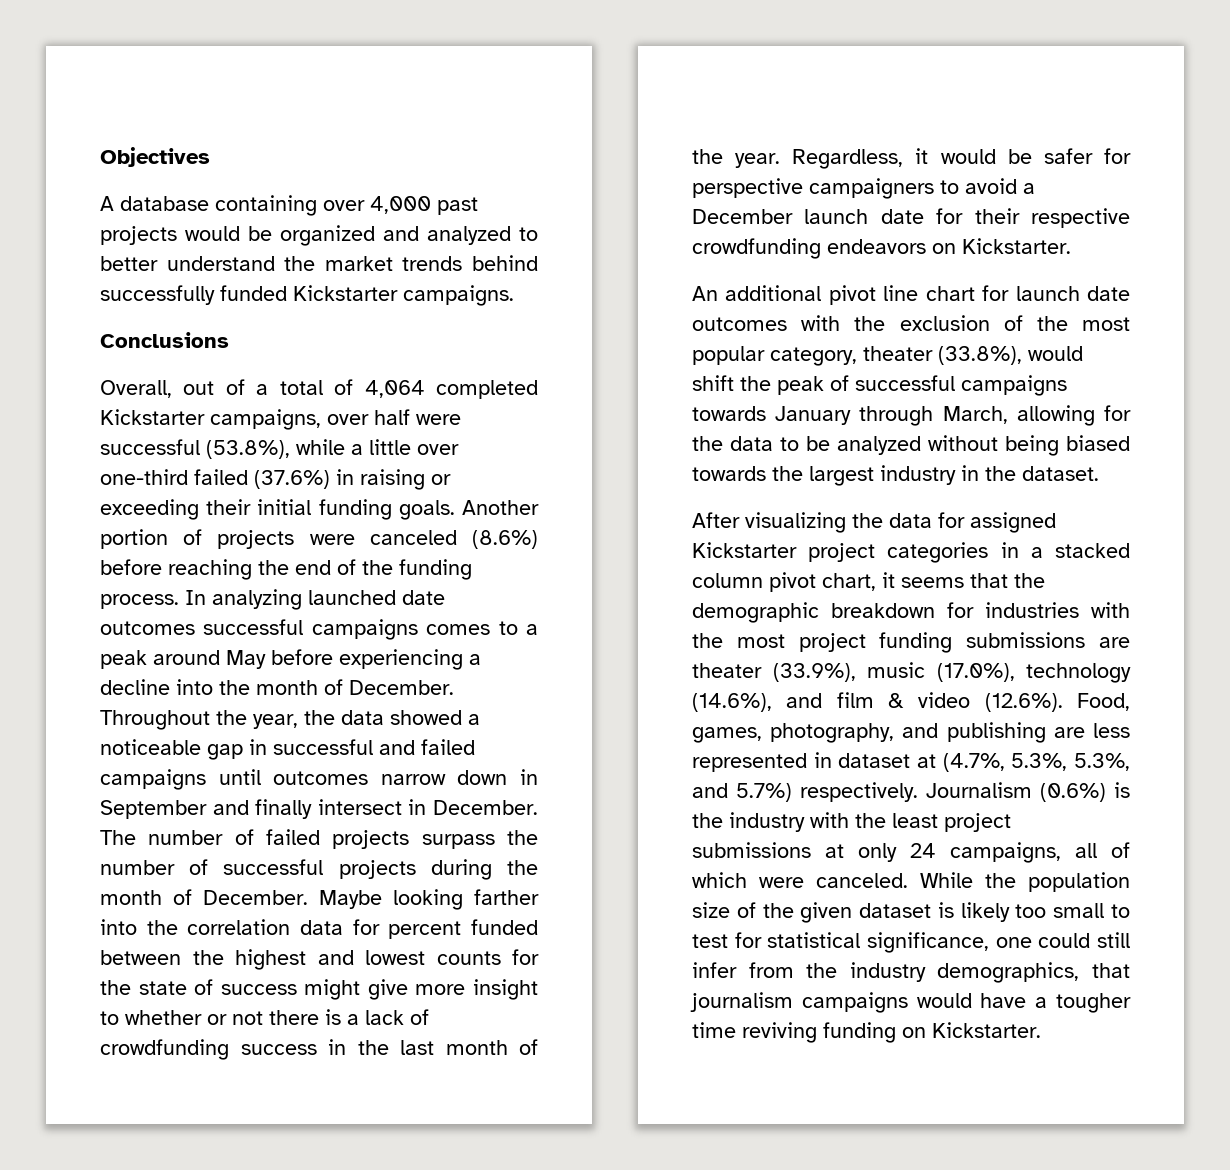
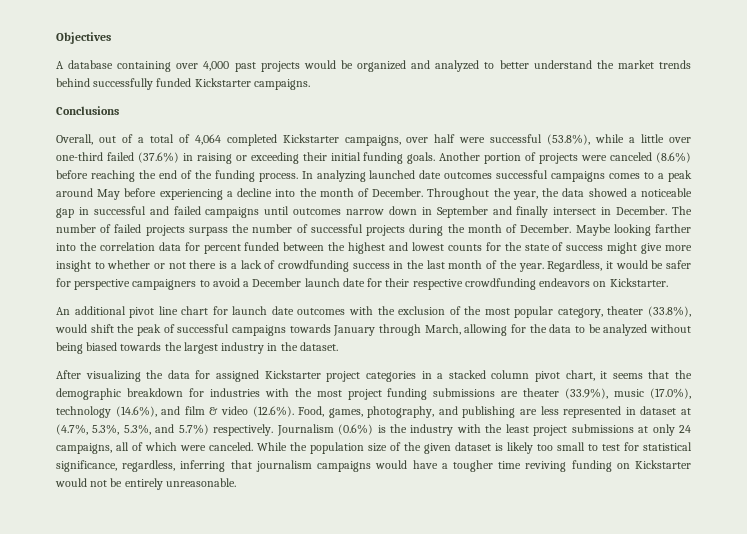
[995,932,1130,948] [692,962,1080,983] one could still infer from the industry demographics, -> [122,460,226,472] regardless, inferring
[932,1022,1041,1038] Kickstarter. -> [634,460,691,469] [55,478,236,490] Kickstarter would not be entirely unreasonable.

